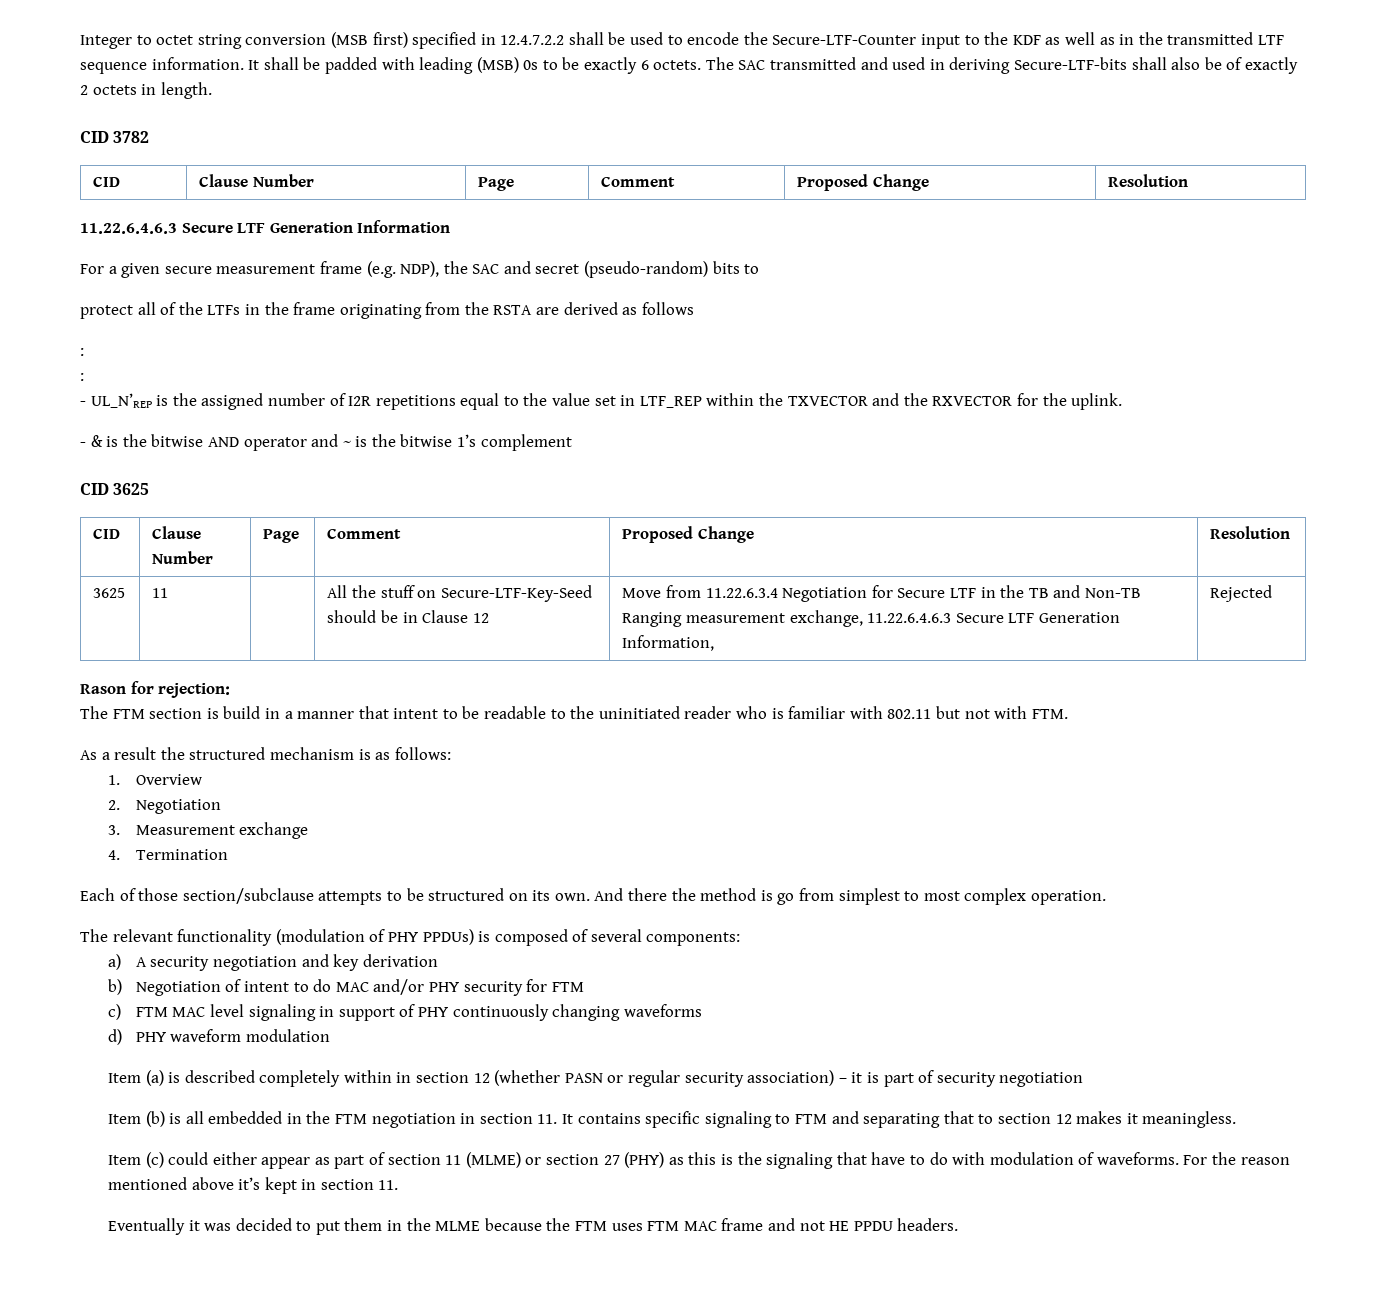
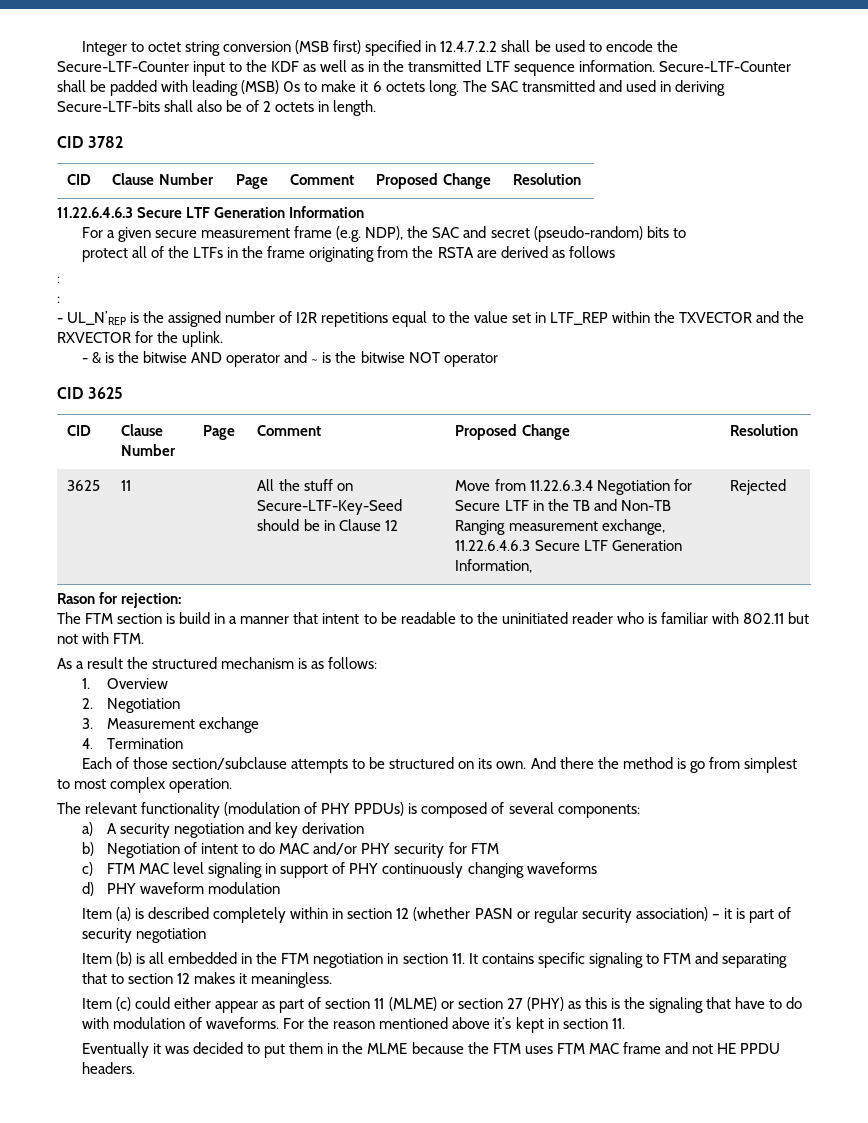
[248,60,260,70] It -> [658,61,791,72] Secure-LTF-Counter
[562,57,702,74] be exactly 6 octets. -> [321,80,459,96] make it 6 octets long.
[1244,57,1298,74] exactly -> (260, 106) none
[457,434,572,451] 1’s complement -> [408,352,498,367] NOT operator

